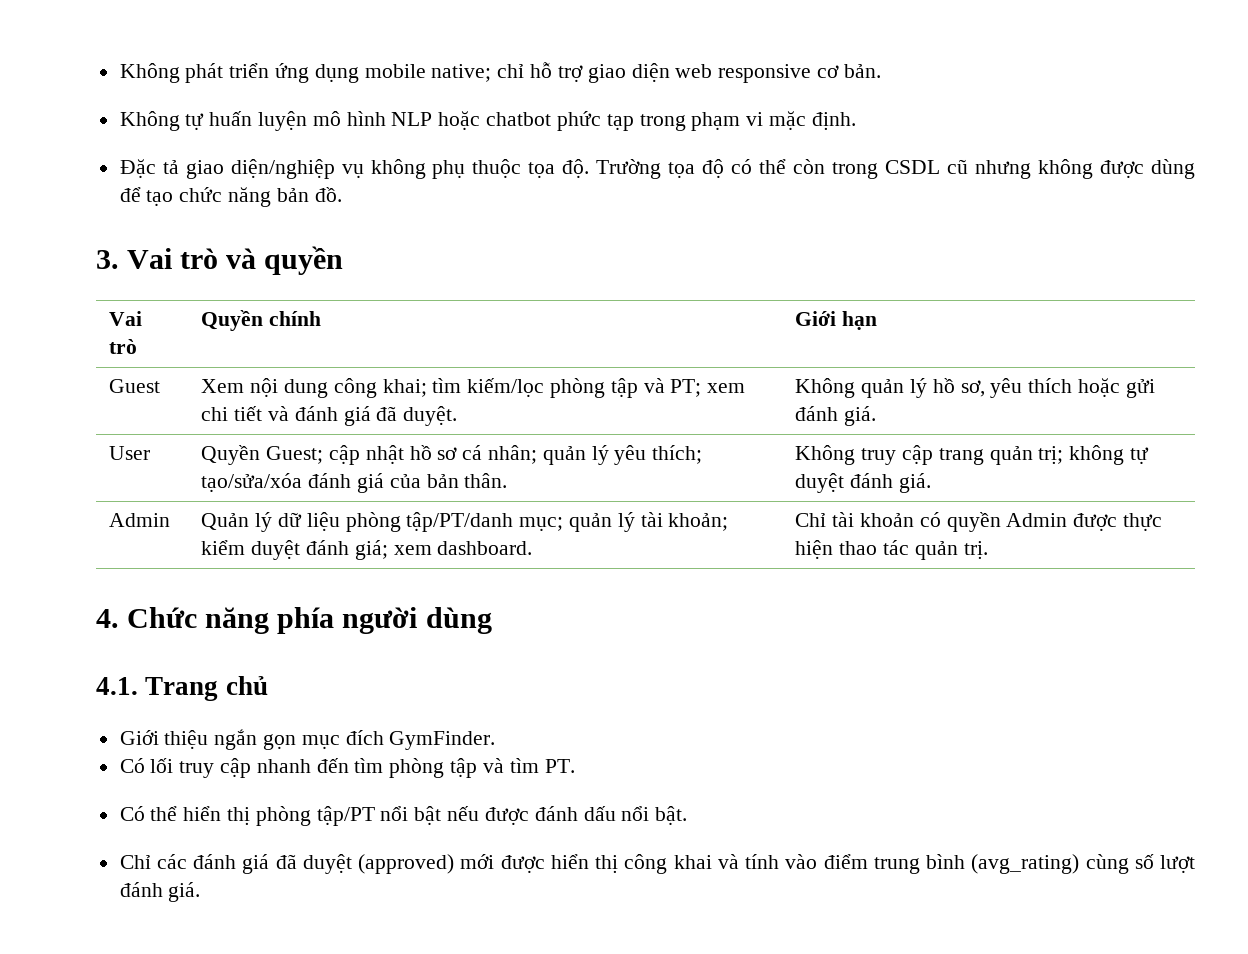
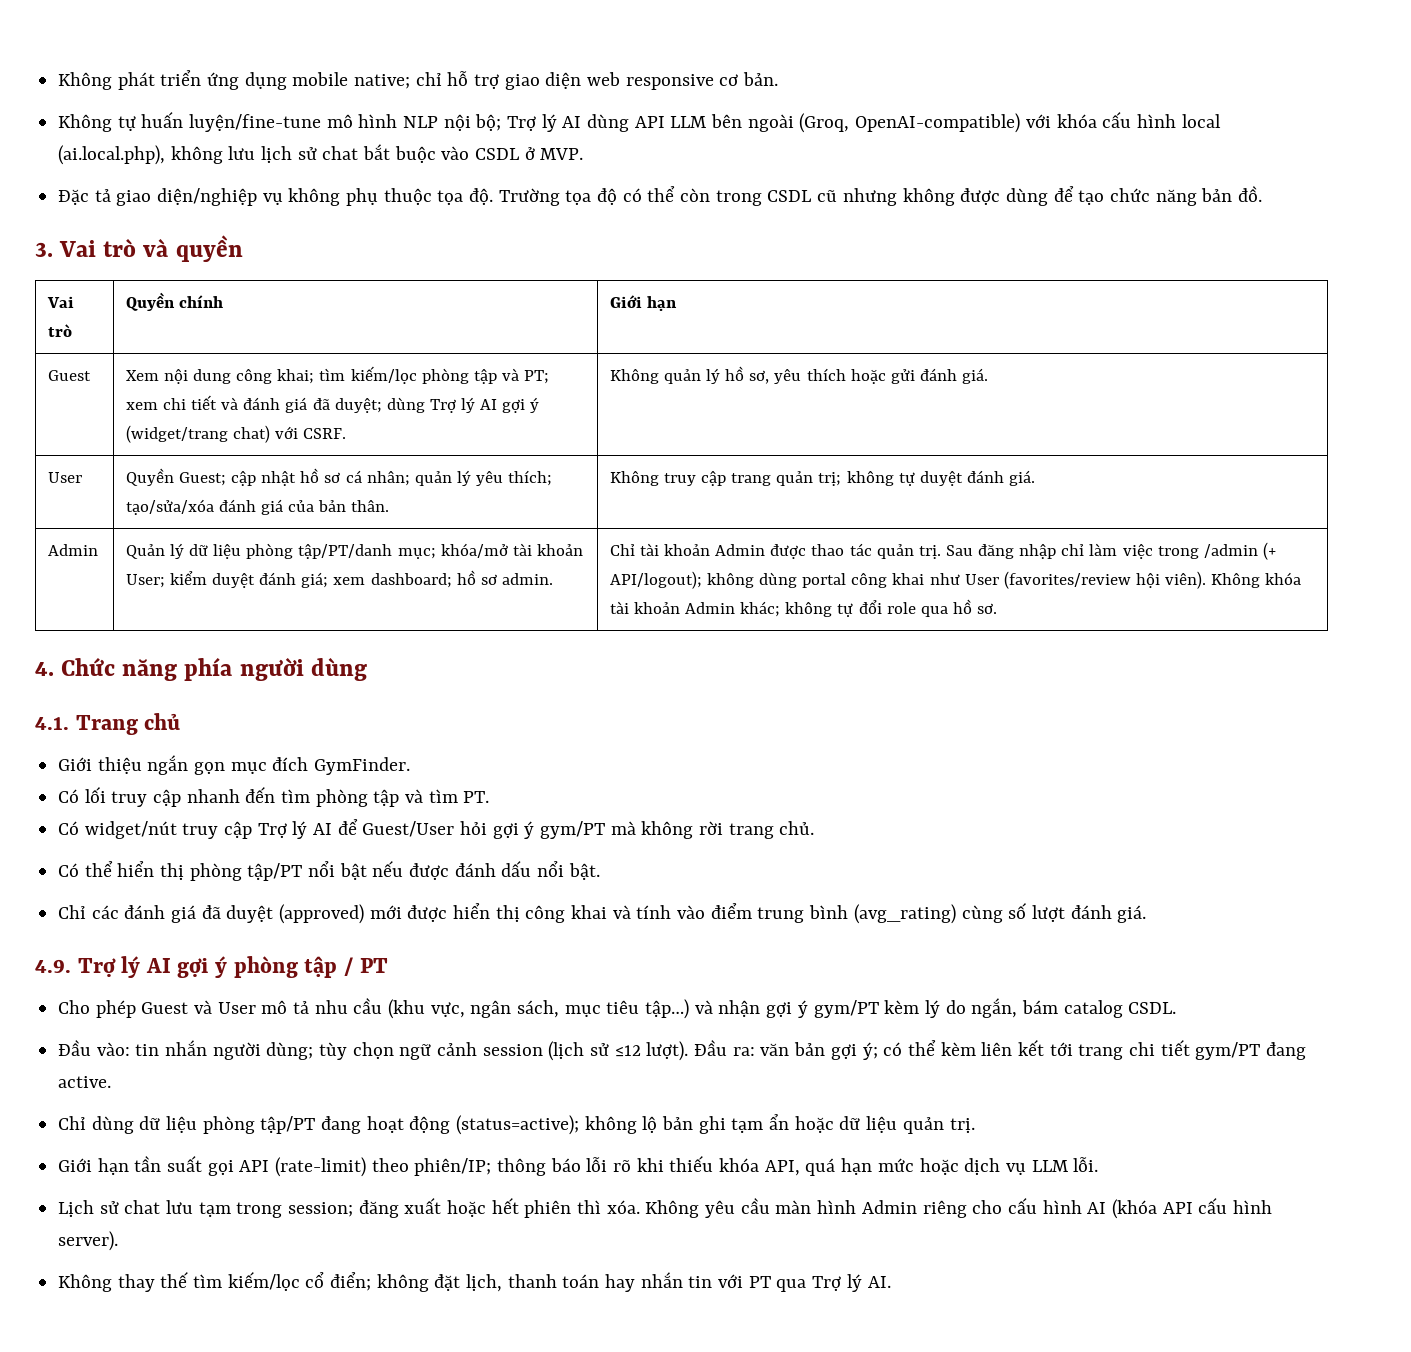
[258,111,308,131] luyện -> [189,114,322,132] luyện/fine-tune
[438,111,856,131] hoặc chatbot phức tạp trong phạm vi mặc định. -> [443,112,1221,133] [58,144,584,165] nội bộ; Trợ lý AI dùng API LLM bên ngoài (Groq, OpenAI-compatible) với khóa cấu hình local (ai.local.php), không lưu lịch sử chat bắt buộc vào CSDL ở MVP.
[403,406,458,426] duyệt. -> [334,397,540,413] [125,425,347,443] duyệt; dùng Trợ lý AI gợi ý (widget/trang chat) với CSRF.
[569,512,729,532] quản lý tài khoản; -> [440,543,583,558] [125,574,165,588] khóa/mở tài khoản User;
[437,541,533,555] dashboard. -> [370,570,553,588] dashboard; hồ sơ admin.
[919,512,1163,532] [795,540,988,560] có quyền Admin được thực hiện thao tác quản trị. -> [715,542,1277,560] [609,571,1302,589] [609,599,998,617] Admin được thao tác quản trị. Sau đăng nhập chỉ làm việc trong /admin (+ API/logout); không dùng portal công khai như User (favorites/review hội viên). Không khóa tài khoản Admin khác; không tự đổi role qua hồ sơ.
(575, 766) none -> [58,819,815,839] // Có widget/nút truy cập Trợ lý AI để Guest/User hỏi gợi ý gym/PT mà không rời trang chủ.
(201, 892) none -> [35,956,388,978] [58,998,1177,1019] [58,1040,1306,1061] [58,1076,112,1088] [58,1114,975,1135] [58,1156,1099,1177] [58,1198,1272,1219] [58,1231,119,1251] [58,1272,891,1292] // 4.9. Trợ lý AI gợi ý phòng tập / PT // Cho phép Guest và User mô tả nhu cầu (khu vực, ngân sách, mục tiêu tập…) và nhận gợi ý gym/PT kèm lý do ngắn, bám catalog CSDL. // Đầu vào: tin nhắn người dùng; tùy chọn ngữ cảnh session (lịch sử ≤12 lượt). Đầu ra: văn bản gợi ý; có thể kèm liên kết tới trang chi tiết gym/PT đang active. // Chỉ dùng dữ liệu phòng tập/PT đang hoạt động (status=active); không lộ bản ghi tạm ẩn hoặc dữ liệu quản trị. // Giới hạn tần suất gọi API (rate-limit) theo phiên/IP; thông báo lỗi rõ khi thiếu khóa API, quá hạn mức hoặc dịch vụ LLM lỗi. // Lịch sử chat lưu tạm trong session; đăng xuất hoặc hết phiên thì xóa. Không yêu cầu màn hình Admin riêng cho cấu hình AI (khóa API cấu hình server). // Không thay thế tìm kiếm/lọc cổ điển; không đặt lịch, thanh toán hay nhắn tin với PT qua Trợ lý AI.

